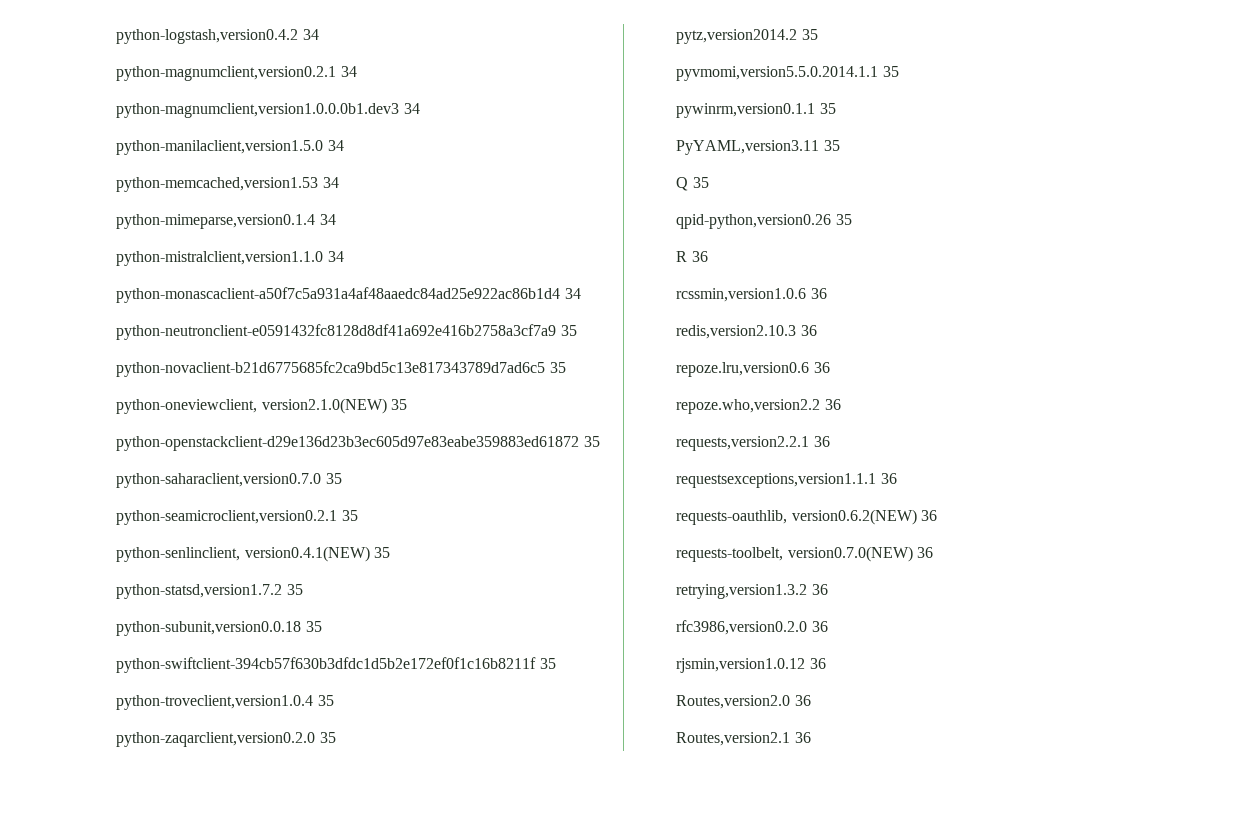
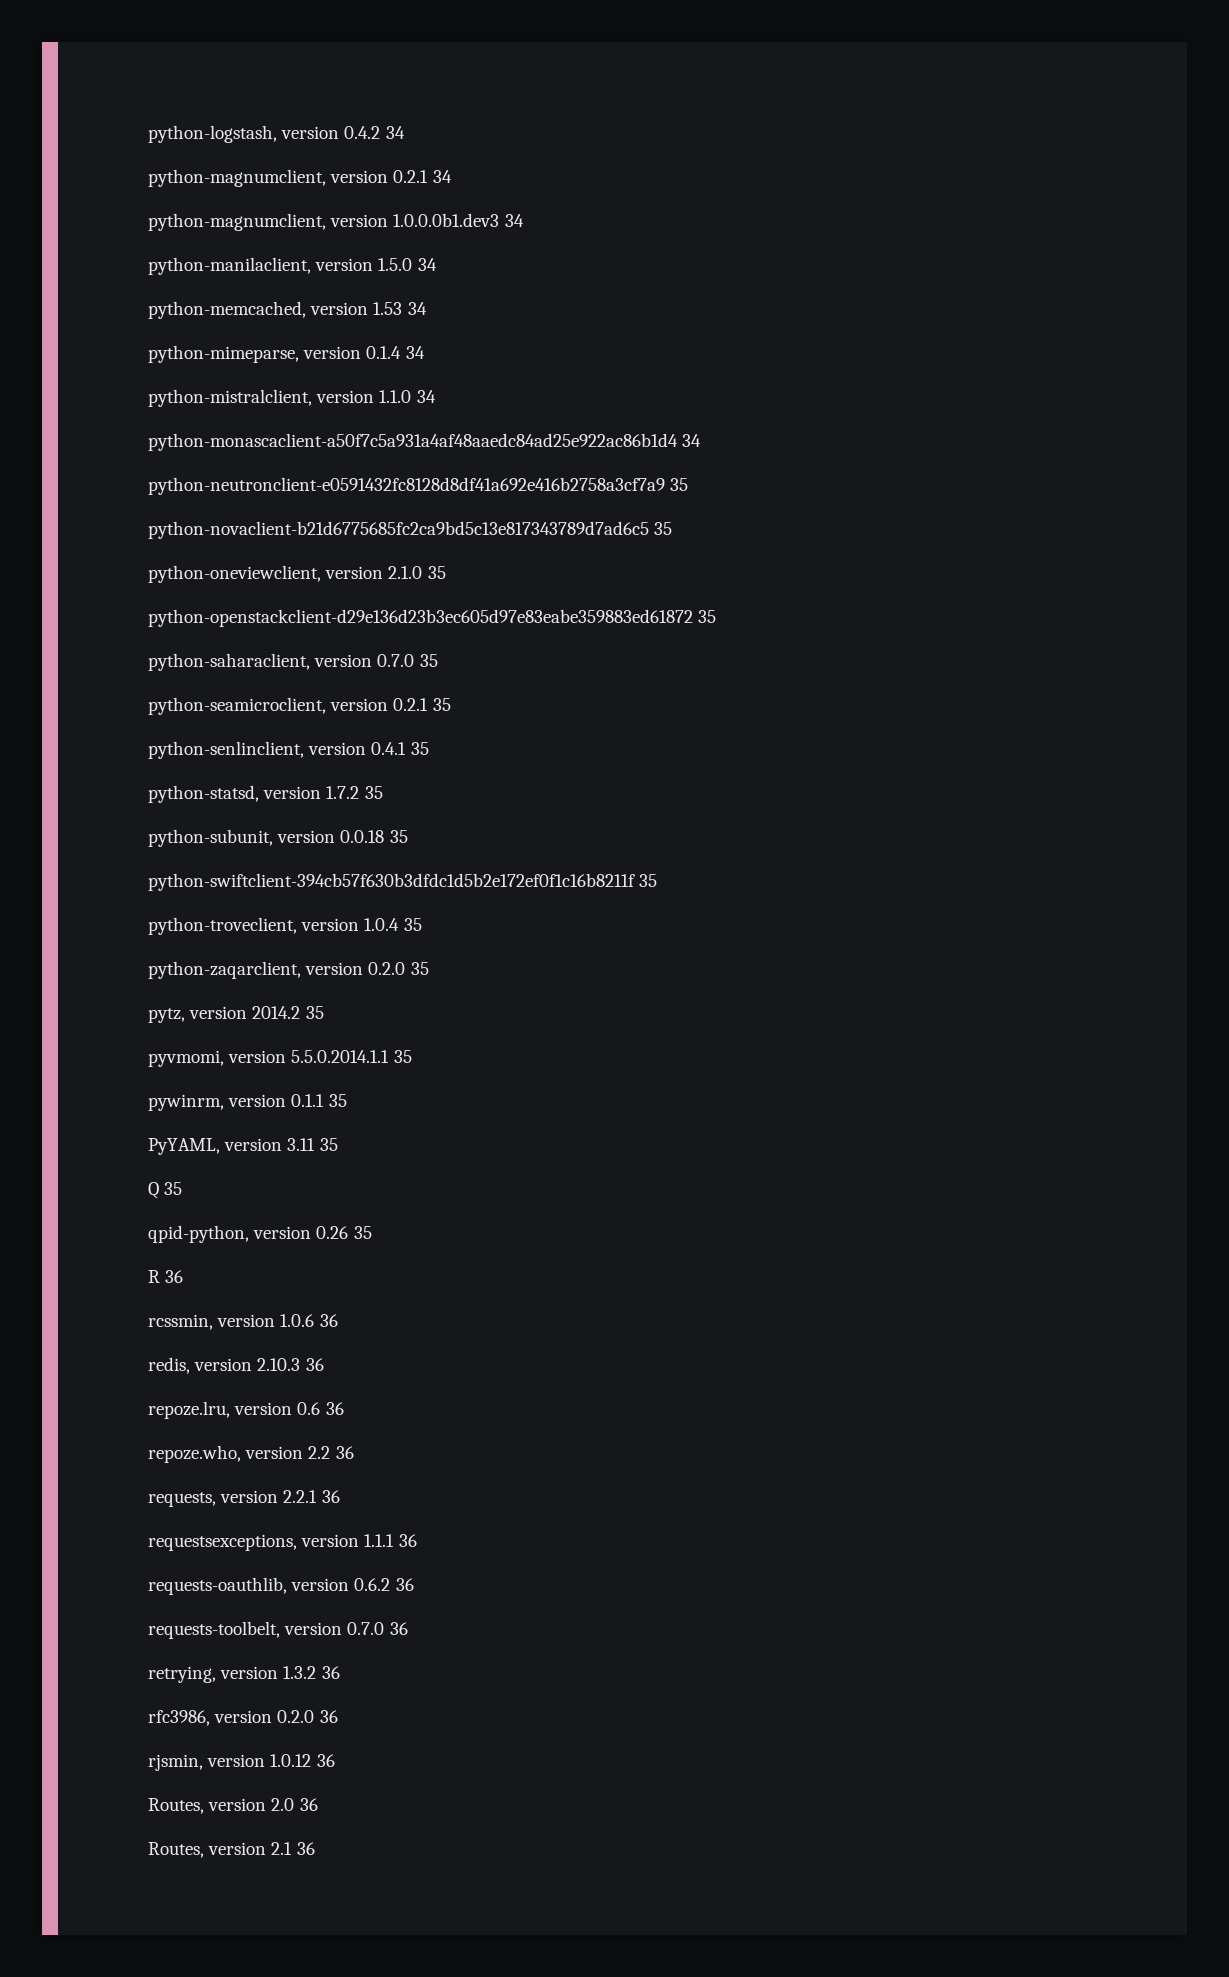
[116,29,319,44] [116,66,357,81] [116,103,420,118] [116,140,344,155] [116,177,339,192] [116,214,336,229] [116,251,324,266] python-logstash,version0.4.2 34 // python-magnumclient,version0.2.1 34 // python-magnumclient,version1.0.0.0b1.dev3 34 // python-manilaclient,version1.5.0 34 // python-memcached,version1.53 34 // python-mimeparse,version0.1.4 34 // python-mistralclient,version1.1.0 -> [148,125,405,143] [148,169,452,187] [148,213,524,231] [148,257,437,275] [148,301,427,319] [148,345,425,363] [148,389,412,407] python-logstash, version 0.4.2 34 // python-magnumclient, version 0.2.1 34 // python-magnumclient, version 1.0.0.0b1.dev3 34 // python-manilaclient, version 1.5.0 34 // python-memcached, version 1.53 34 // python-mimeparse, version 0.1.4 34 // python-mistralclient, version 1.1.0
[261,398,387,414] version2.1.0(NEW) -> [325,566,423,579] version 2.1.0
[116,473,342,488] [116,510,338,525] python-saharaclient,version0.7.0 35 // python-seamicroclient,version0.2.1 -> [148,653,438,671] [148,697,429,715] python-saharaclient, version 0.7.0 35 // python-seamicroclient, version 0.2.1
[244,546,391,562] [116,584,303,599] [116,621,322,636] [116,657,556,673] [116,695,334,710] [116,732,336,747] [676,29,818,44] [676,66,899,81] [676,103,836,118] [676,140,820,155] version0.4.1(NEW) 35 // python-statsd,version1.7.2 35 // python-subunit,version0.0.18 35 // python-swiftclient-394cb57f630b3dfdc1d5b2e172ef0f1c16b8211f 35 // python-troveclient,version1.0.4 35 // python-zaqarclient,version0.2.0 35 // pytz,version2014.2 35 // pyvmomi,version5.5.0.2014.1.1 35 // pywinrm,version0.1.1 35 // PyYAML,version3.11 -> [308,742,429,755] [148,785,383,803] [148,829,408,847] [148,873,658,891] [148,917,422,935] [148,961,429,979] [148,1006,324,1023] [148,1050,412,1067] [148,1094,347,1111] [148,1138,316,1155] version 0.4.1 35 // python-statsd, version 1.7.2 35 // python-subunit, version 0.0.18 35 // python-swiftclient-394cb57f630b3dfdc1d5b2e172ef0f1c16b8211f 35 // python-troveclient, version 1.0.4 35 // python-zaqarclient, version 0.2.0 35 // pytz, version 2014.2 35 // pyvmomi, version 5.5.0.2014.1.1 35 // pywinrm, version 0.1.1 35 // PyYAML, version 3.11
[676,214,832,229] qpid-python,version0.26 -> [148,1225,349,1243] qpid-python, version 0.26
[676,288,827,302] [676,325,817,339] [676,362,830,377] [676,399,841,414] [676,436,830,451] [676,473,877,488] rcssmin,version1.0.6 36 // redis,version2.10.3 36 // repoze.lru,version0.6 36 // repoze.who,version2.2 36 // requests,version2.2.1 36 // requestsexceptions,version1.1.1 -> [148,1314,338,1330] [148,1357,324,1374] [148,1401,344,1419] [148,1445,354,1463] [148,1490,340,1507] [148,1534,395,1551] rcssmin, version 1.0.6 36 // redis, version 2.10.3 36 // repoze.lru, version 0.6 36 // repoze.who, version 2.2 36 // requests, version 2.2.1 36 // requestsexceptions, version 1.1.1
[791,509,917,525] version0.6.2(NEW) -> [291,1578,391,1591] version 0.6.2
[787,546,934,562] [676,584,828,599] [676,620,828,635] [676,658,826,673] [676,695,811,709] [676,732,791,746] version0.7.0(NEW) 36 // retrying,version1.3.2 36 // rfc3986,version0.2.0 36 // rjsmin,version1.0.12 36 // Routes,version2.0 36 // Routes,version2.1 -> [284,1622,408,1635] [148,1666,340,1683] [148,1710,338,1726] [148,1754,335,1771] [148,1798,318,1814] [148,1842,293,1858] version 0.7.0 36 // retrying, version 1.3.2 36 // rfc3986, version 0.2.0 36 // rjsmin, version 1.0.12 36 // Routes, version 2.0 36 // Routes, version 2.1

